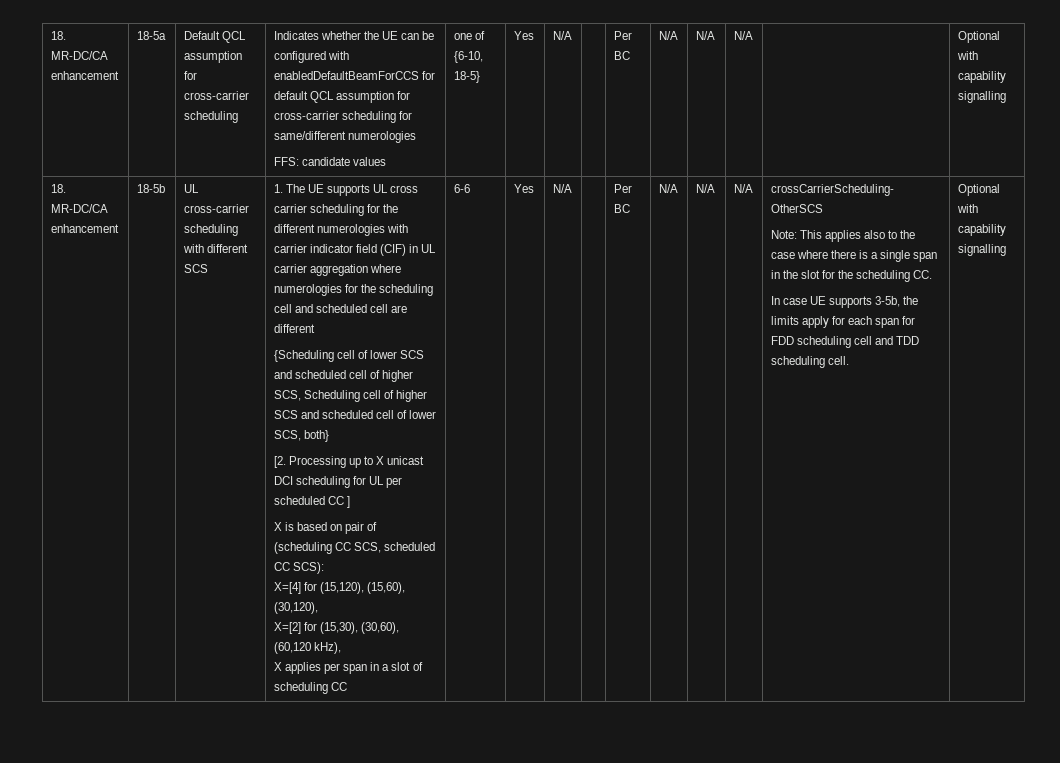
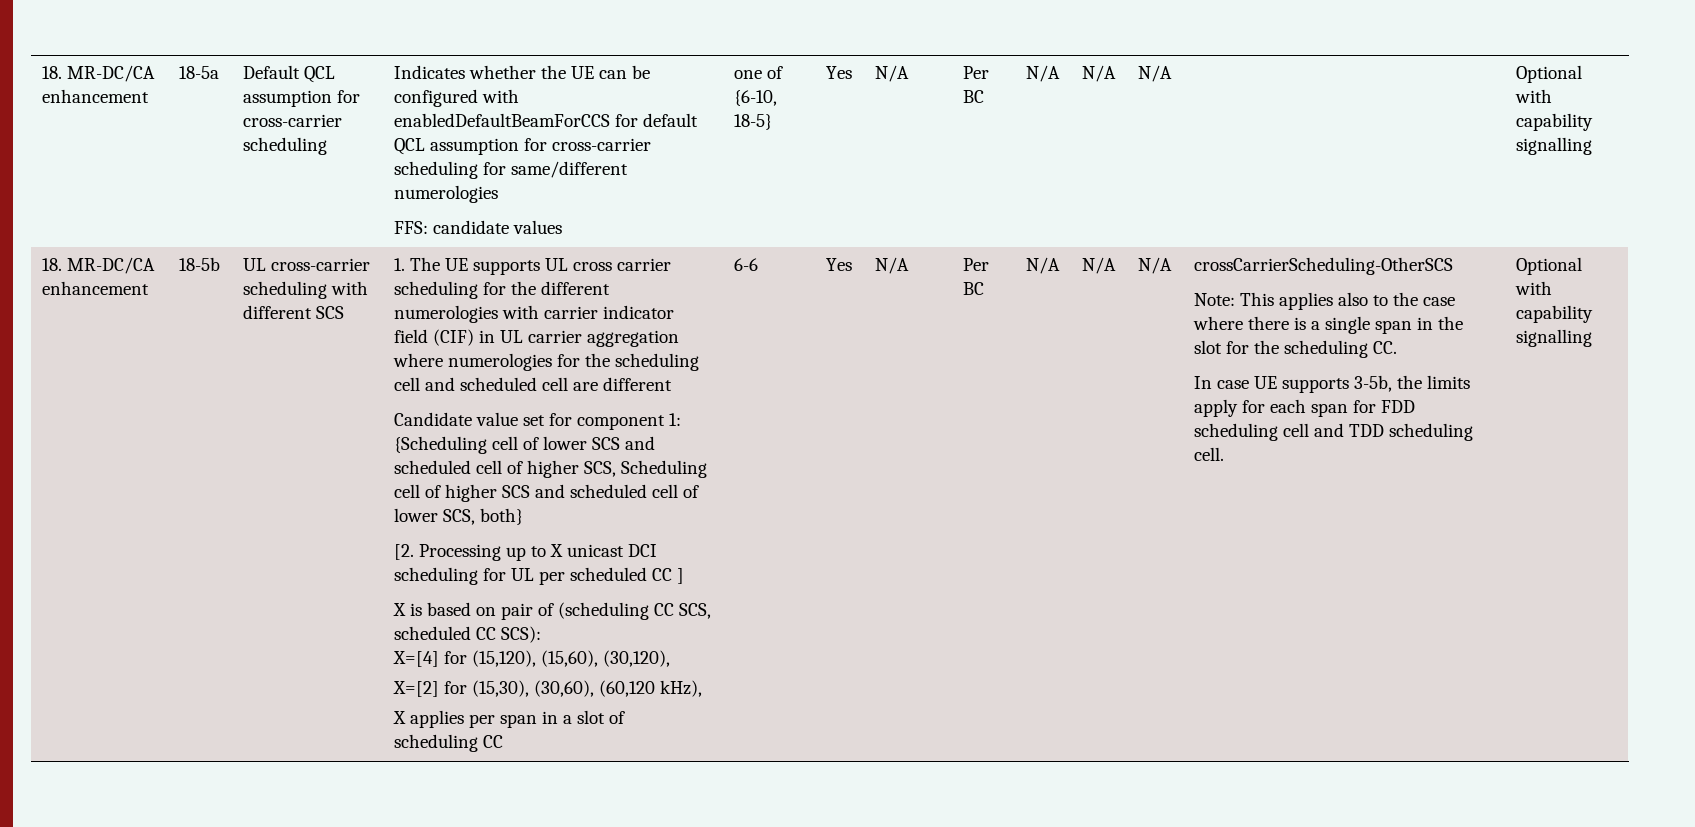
(315, 328) none -> [394,412,682,430] Candidate value set for component 1:

